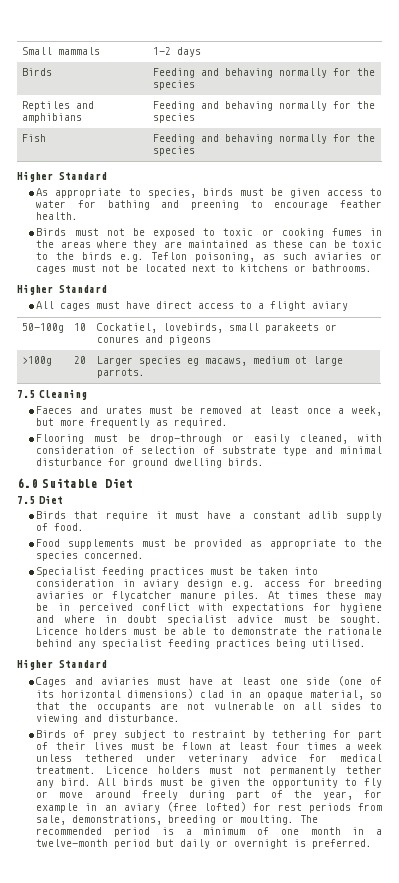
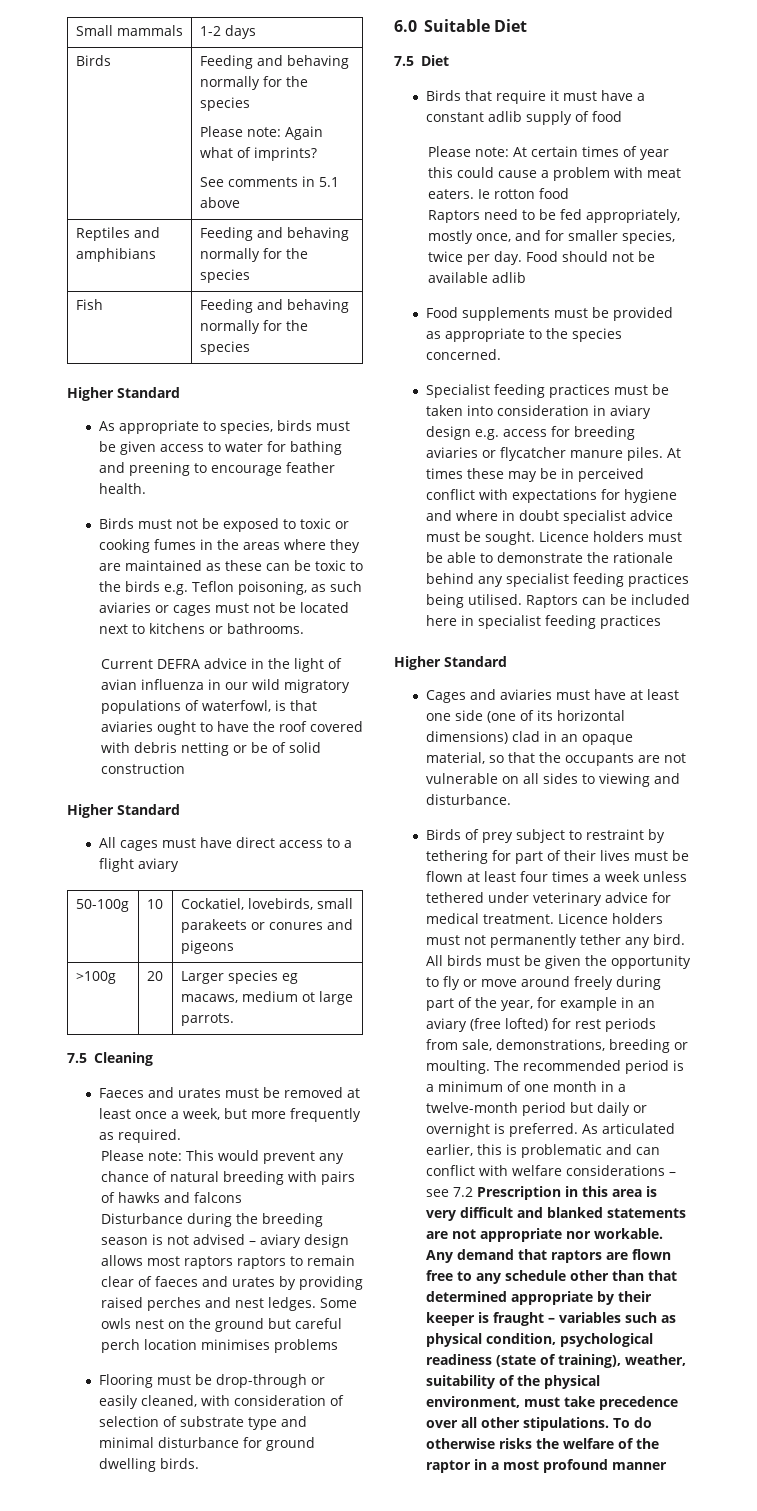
(195, 85) none -> [199,126,323,140] [199,147,317,161] [199,176,339,187] [199,197,240,208] // Please note: Again what of imprints? // See comments in 5.1 above
(373, 268) none -> [100,658,342,672] [100,679,350,693] [100,700,317,714] [100,721,363,735] [100,742,321,756] [100,763,185,774] // Current DEFRA advice in the light of avian influenza in our wild migratory populations of waterfowl, is that aviaries ought to have the roof covered with debris netting or be of solid construction
(229, 423) none -> [100,1150,344,1164] [100,1171,355,1185] [100,1192,242,1203] [100,1213,323,1227] [100,1234,349,1248] [100,1255,355,1269] [100,1276,363,1290] [100,1297,357,1311] [100,1318,342,1332] [100,1339,338,1353] // Please note: This would prevent any chance of natural breeding with pairs of hawks and falcons // Disturbance during the breeding season is not advised – aviary design allows most raptors raptors to remain clear of faeces and urates by providing raised perches and nest ledges. Some owls nest on the ground but careful perch location minimises problems
[54,523,85,531] food. -> [591,111,622,122] [427,146,669,160] [427,167,681,181] [427,188,569,199] [427,209,680,223] [427,230,675,244] [427,251,655,265] [427,272,526,283] food // Please note: At certain times of year this could cause a problem with meat eaters. Ie rotton food // Raptors need to be fed appropriately, mostly once, and for smaller species, twice per day. Food should not be available adlib
(367, 643) none -> [525,594,690,608] [425,615,661,629] Raptors can be included here in specialist feeding practices
(373, 844) none -> [581,1123,675,1134] [425,1144,660,1158] [425,1165,676,1176] [425,1186,657,1200] [425,1207,686,1221] [425,1228,663,1242] [425,1249,671,1263] [425,1270,677,1284] [425,1291,652,1305] [425,1312,676,1326] [425,1333,653,1347] [425,1354,686,1368] [425,1375,600,1389] [425,1396,678,1410] [425,1417,652,1431] [425,1438,659,1449] [425,1459,667,1473] As articulated earlier, this is problematic and can conflict with welfare considerations – see 7.2 Prescription in this area is very difficult and blanked statements are not appropriate nor workable. Any demand that raptors are flown free to any schedule other than that determined appropriate by their keeper is fraught – variables such as physical condition, psychological readiness (state of training), weather, suitability of the physical environment, must take precedence over all other stipulations. To do otherwise risks the welfare of the raptor in a most profound manner

